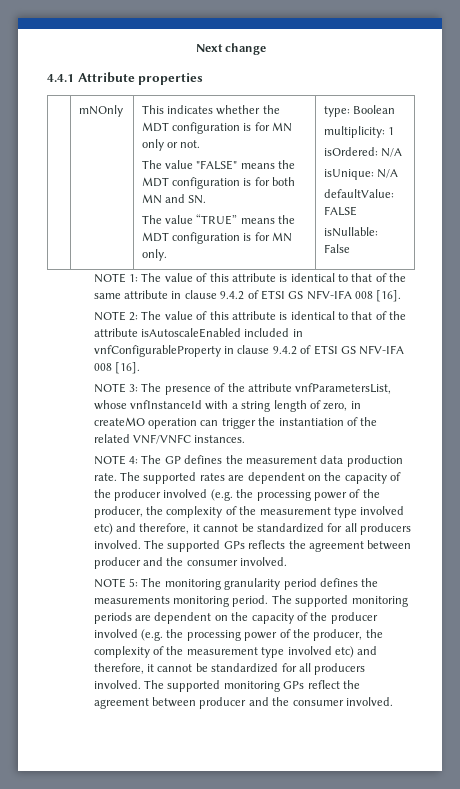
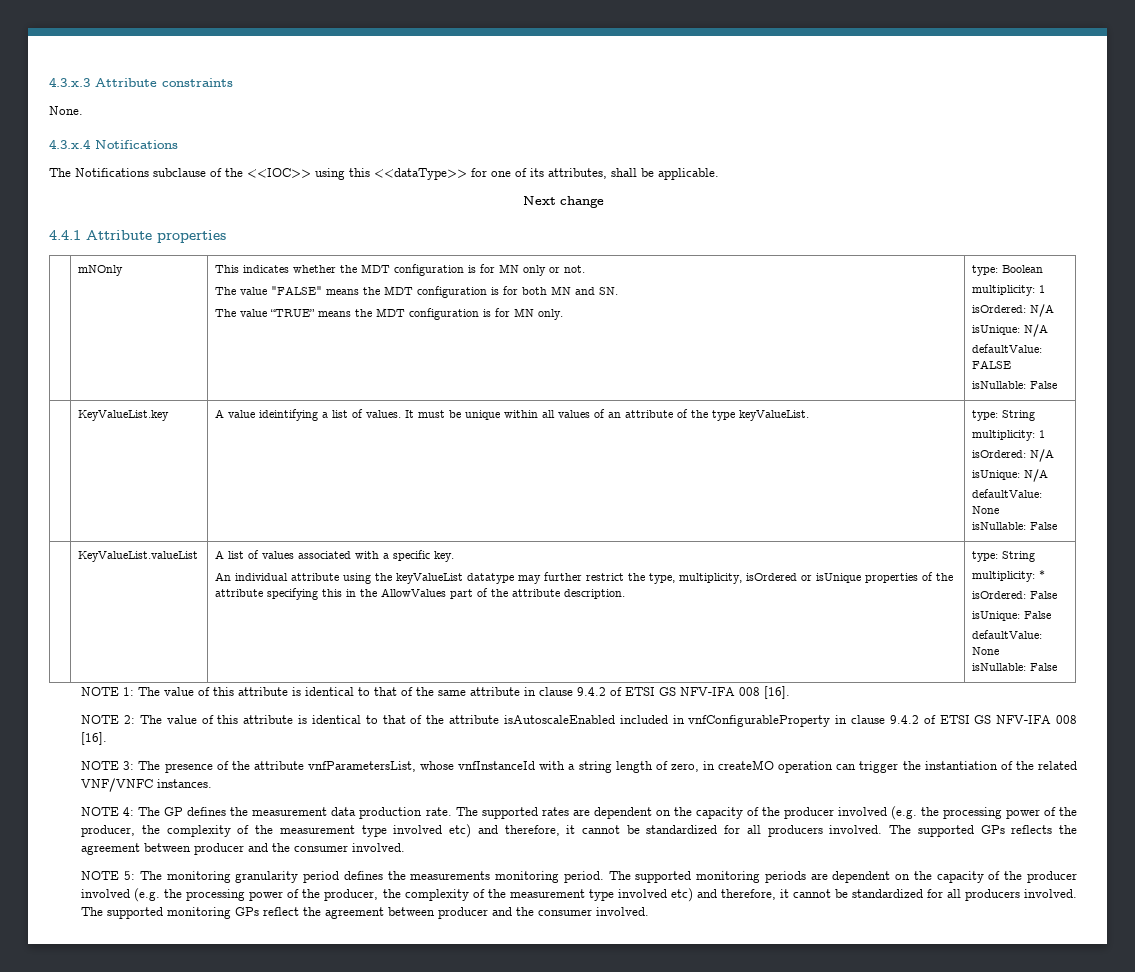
(195, 48) none -> [49,77,233,87] [49,106,83,115] [49,139,178,149] [49,168,719,180] 4.3.x.3 Attribute constraints // None. // 4.3.x.4 Notifications // The Notifications subclause of the <<IOC>> using this <<dataType>> for one of its attributes, shall be applicable. //
(350, 248) none -> [77,410,169,421] [214,409,809,421] [971,410,1035,421] [971,430,1045,441] [971,449,1054,462] [971,469,1048,482] [971,489,1042,498] [971,506,999,514] [971,522,1057,530] [77,551,198,562] [214,550,454,562] [214,572,953,584] [214,588,625,600] [971,551,1035,562] [971,570,1045,582] [971,591,1057,599] [971,611,1051,621] [971,630,1042,639] [971,647,999,655] [971,663,1057,671] // | KeyValueList.key | A value ideintifying a list of values. It must be unique within all values of an attribute of the type keyValueList. | type: String // multiplicity: 1 // isOrdered: N/A // isUnique: N/A // defaultValue: None // isNullable: False // | KeyValueList.valueList | A list of values associated with a specific key. // An individual attribute using the keyValueList datatype may further restrict the type, multiplicity, isOrdered or isUnique properties of the attribute specifying this in the AllowValues part of the attribute description. | type: String // multiplicity: * // isOrdered: False // isUnique: False // defaultValue: None // isNullable: False

